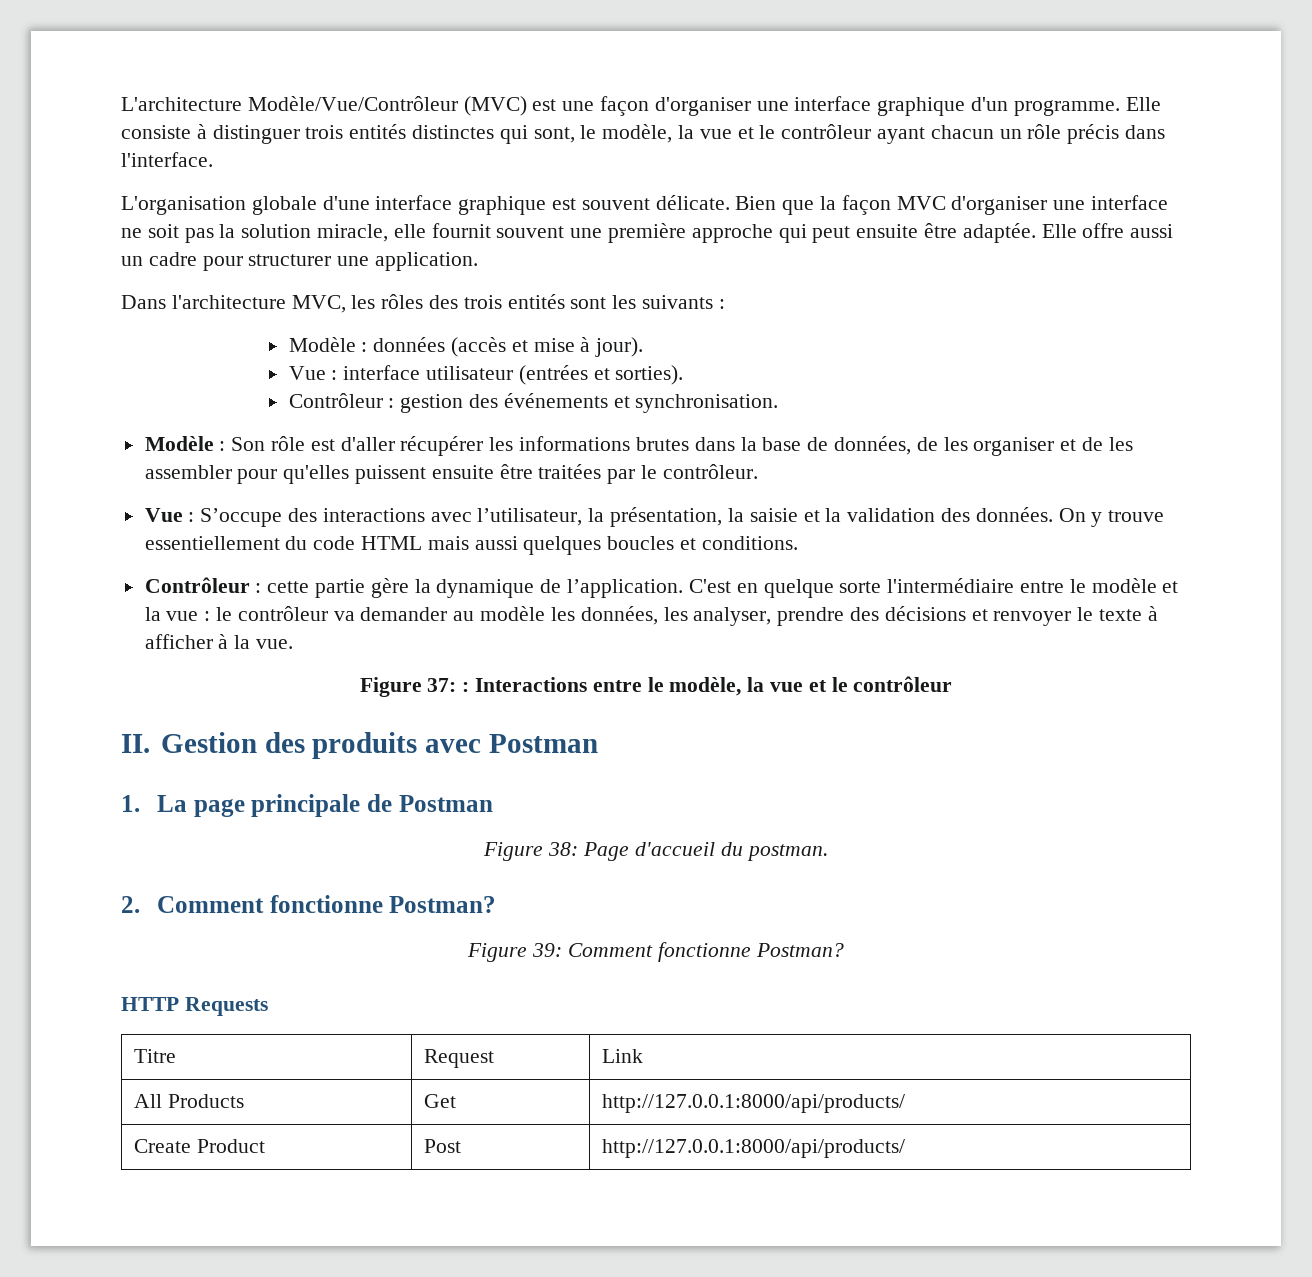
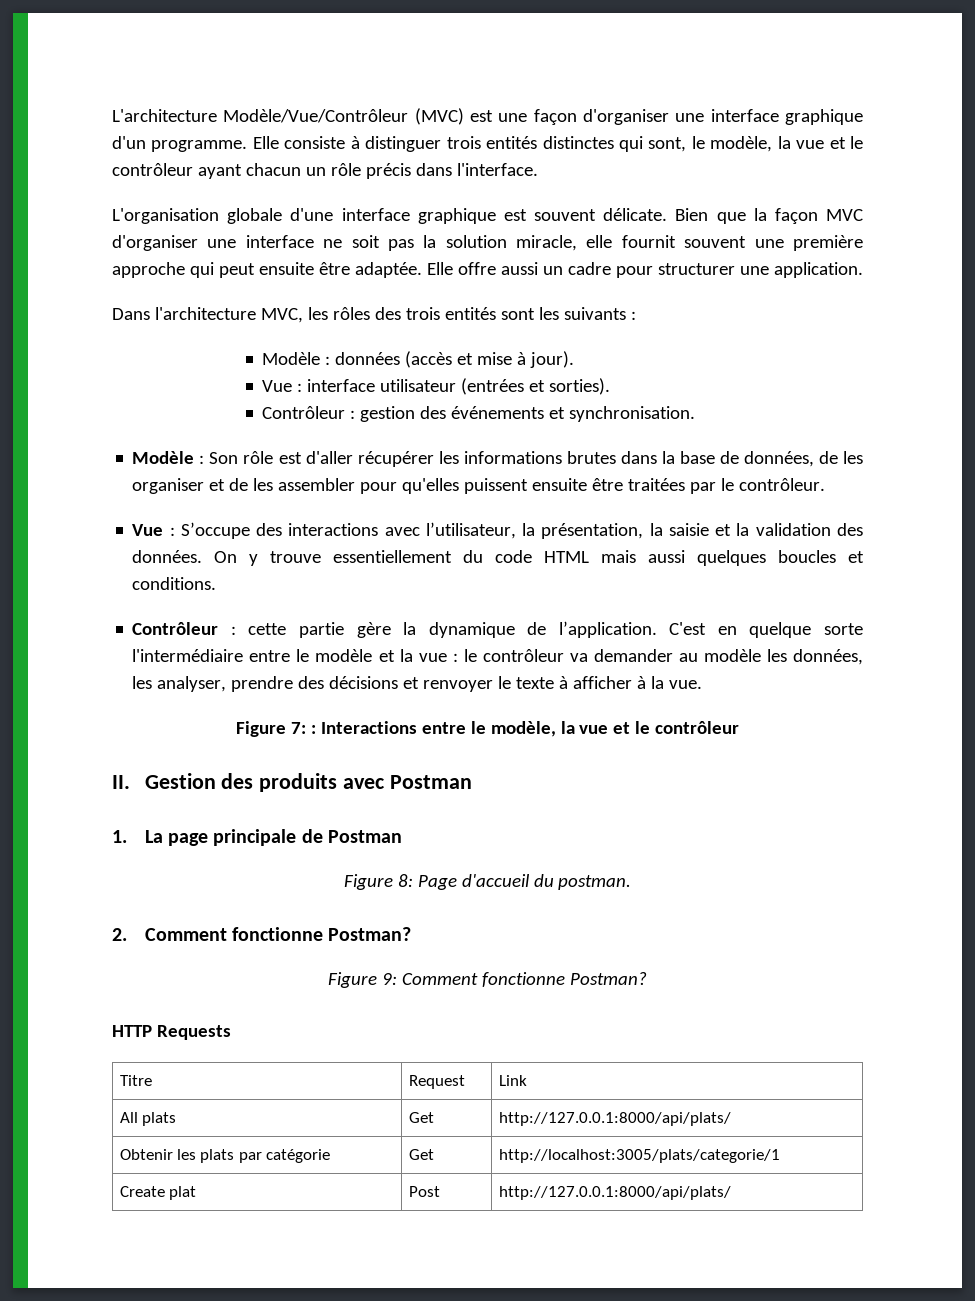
[427,678,457,692] 37: -> [290,722,306,734] 7:
[548,842,579,856] 38: -> [397,874,413,887] 8:
[532,943,563,957] 39: -> [382,973,398,985] 9:
[168,1094,245,1108] [424,1094,457,1108] [602,1094,906,1113] Products | Get | http://127.0.0.1:8000/api/products/ -> [141,1112,176,1126] [408,1112,434,1123] [498,1112,731,1126] [119,1149,331,1163] [408,1149,434,1160] [498,1149,780,1163] plats | Get | http://127.0.0.1:8000/api/plats/ // Obtenir les plats par catégorie | Get | http://localhost:3005/plats/categorie/1
[197,1139,266,1153] Product -> [168,1186,196,1200] plat
[602,1139,906,1158] http://127.0.0.1:8000/api/products/ -> [498,1186,731,1200] http://127.0.0.1:8000/api/plats/

